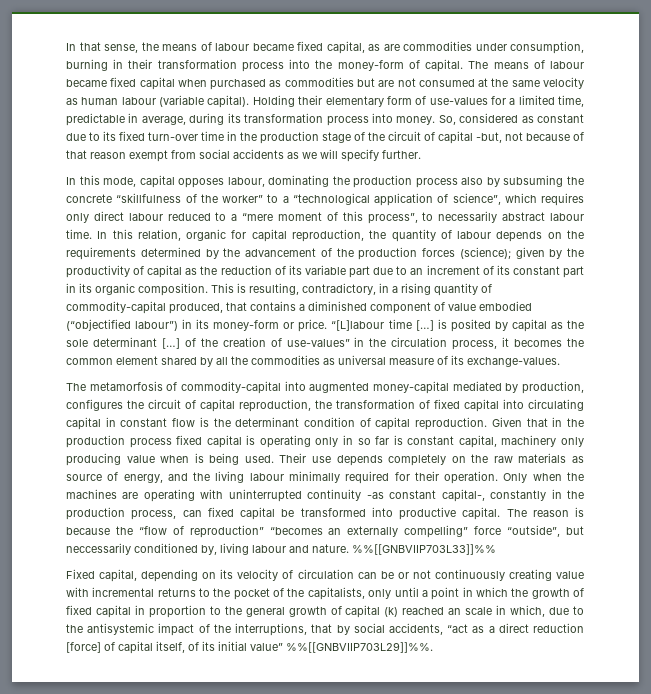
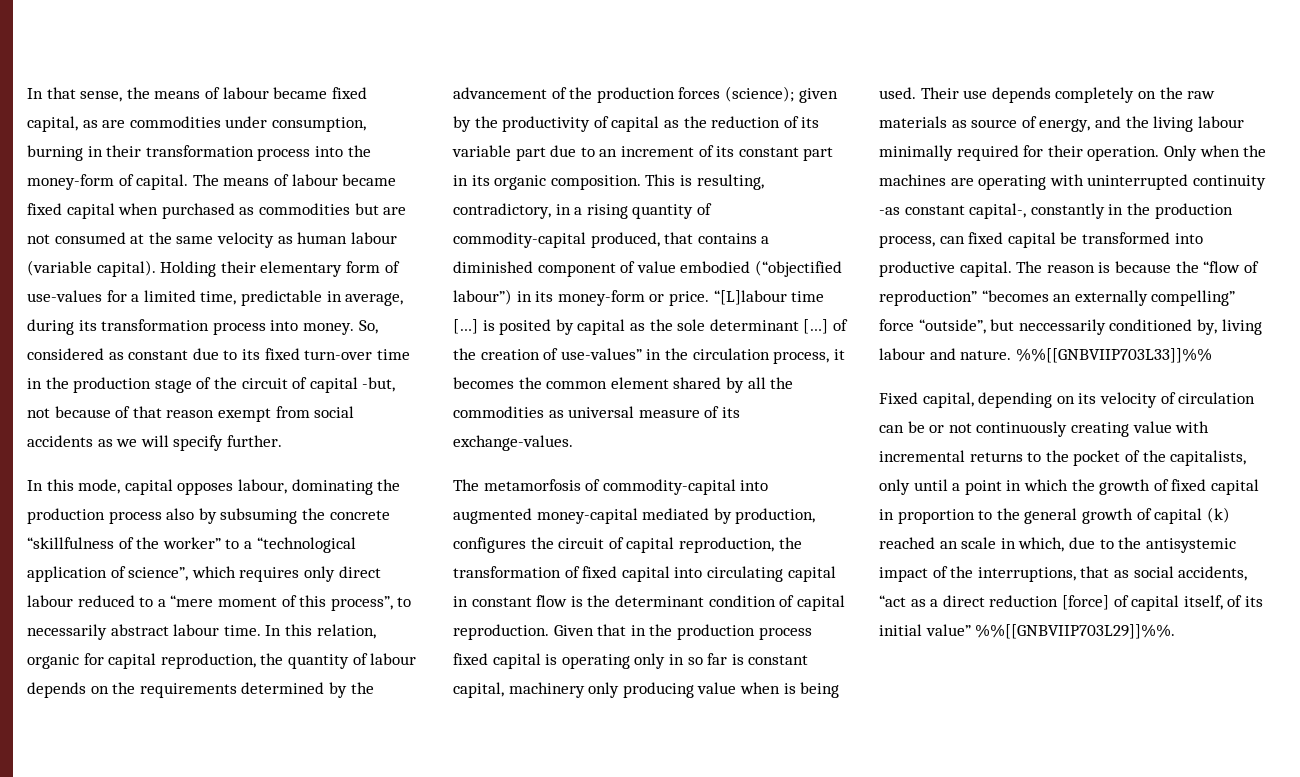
[336,625,350,635] by -> [1113,570,1129,578] as

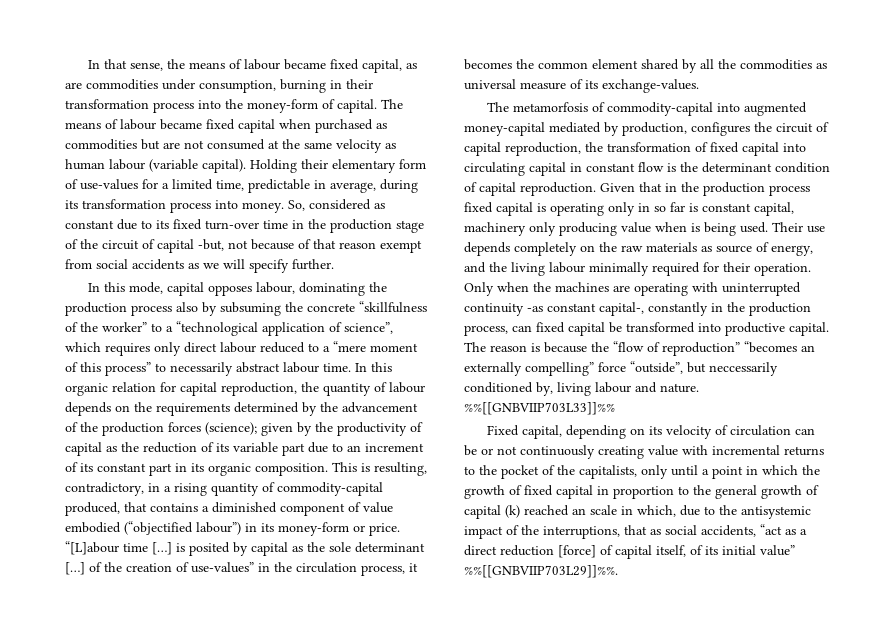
[330,596,393,611] process”, -> [105,362,151,376] process”
[316,624,376,639] [27,654,79,669] relation, organic -> [65,382,156,396] organic relation
[713,290,787,305] “[L]labour -> [65,541,119,555] “[L]abour

